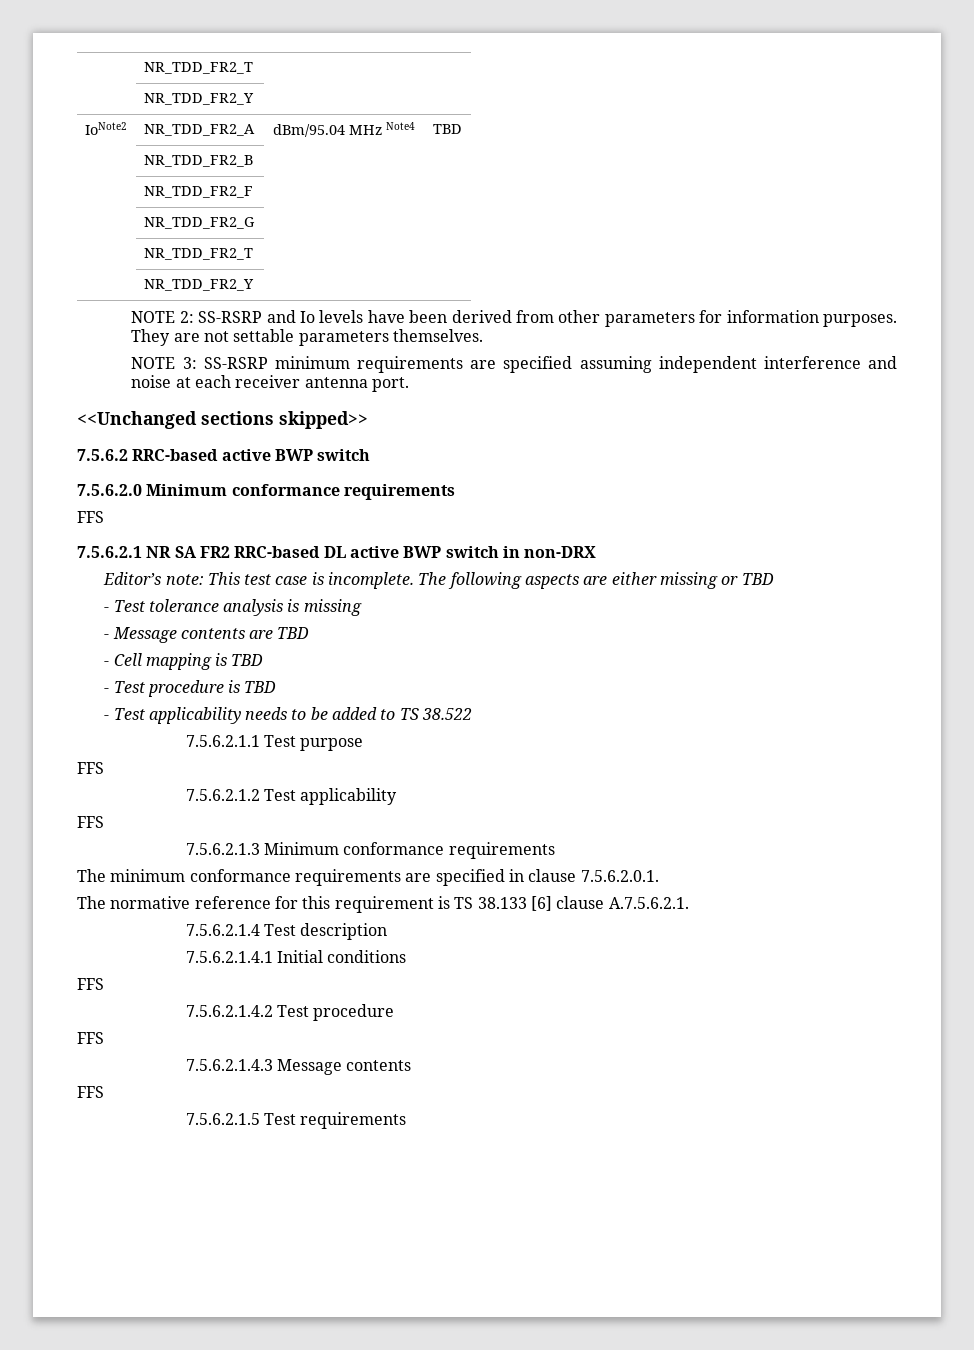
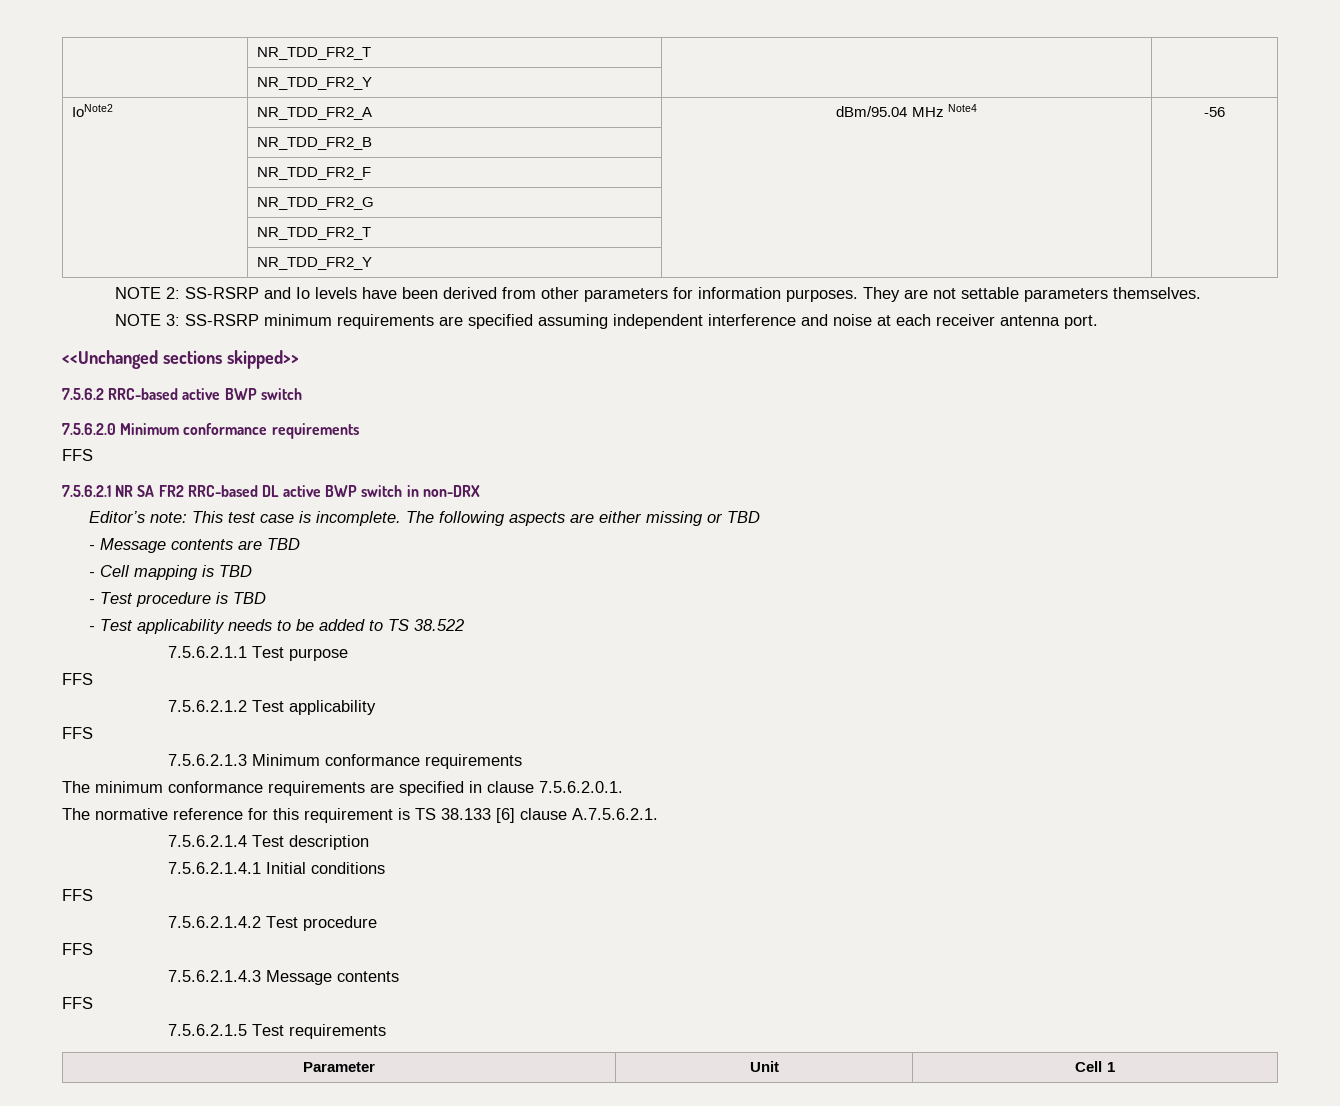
[433,124,462,134] TBD -> [1204,107,1225,117] -56
[104,599,362,616] // - Test tolerance analysis is missing -> (760, 517) none
(407, 1120) none -> [303,1062,375,1072] [749,1061,779,1072] [1075,1061,1115,1072] // Parameter | Unit | Cell 1

